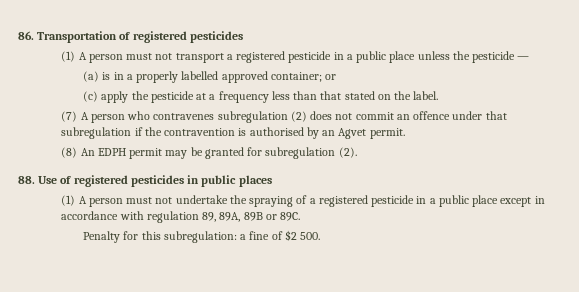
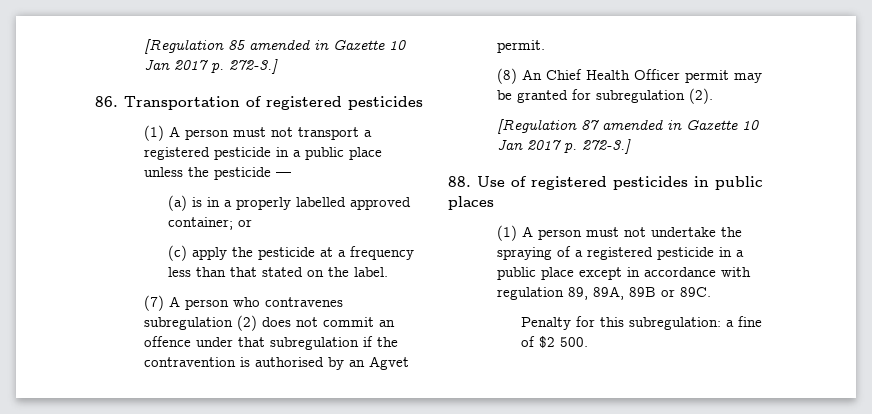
(18, 35) none -> [143,39,406,54] [143,59,278,74] [Regulation 85 amended in Gazette 10 Jan 2017 p. 272-3.] //
[97,148,126,156] EDPH -> [545,69,680,80] Chief Health Officer
(357, 152) none -> [496,119,759,134] [496,139,631,154] // [Regulation 87 amended in Gazette 10 Jan 2017 p. 272-3.]

